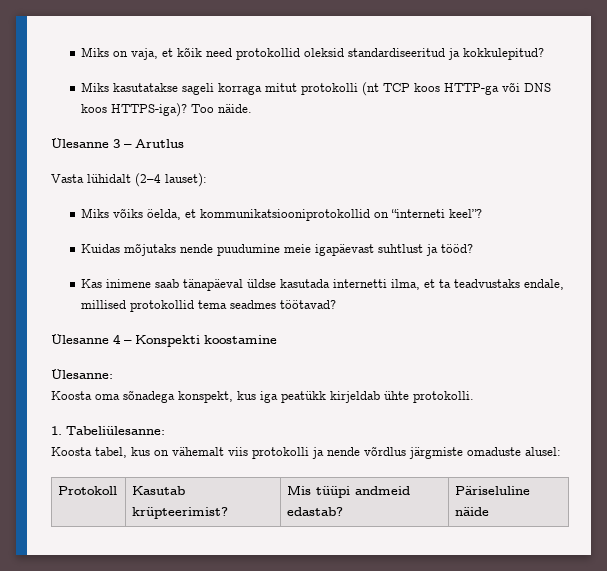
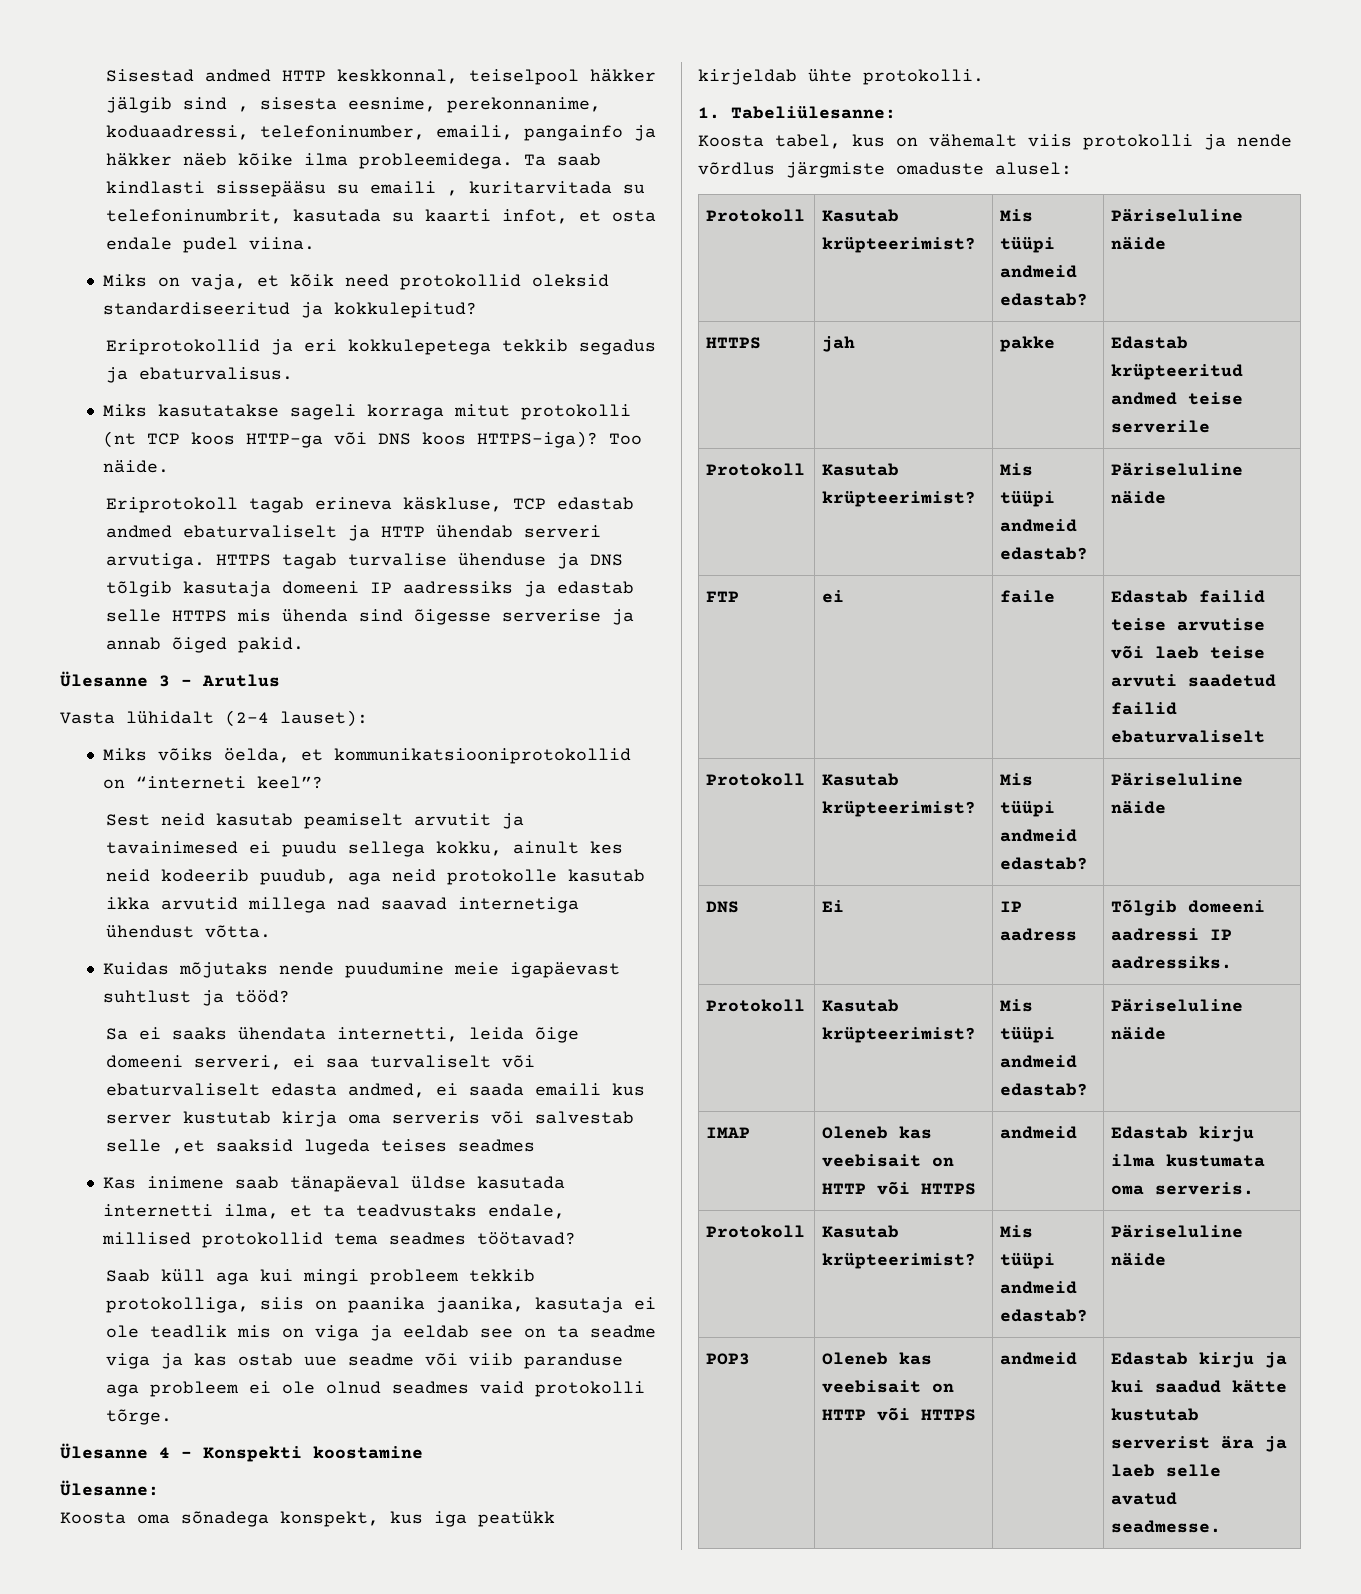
(81, 52) none -> [106,69,657,85] [106,97,602,113] [106,125,657,141] [106,153,602,169] [106,181,646,197] [106,209,657,224] [106,237,316,253] Sisestad andmed HTTP keskkonnal, teiselpool häkker jälgib sind , sisesta eesnime, perekonnanime, koduaadressi, telefoninumber, emaili, pangainfo ja häkker näeb kõike ilma probleemidega. Ta saab kindlasti sissepääsu su emaili , kuritarvitada su telefoninumbrit, kasutada su kaarti infot, et osta endale pudel viina. //
(545, 54) none -> [106,339,657,355] [106,367,294,383] // Eriprotokollid ja eri kokkulepetega tekkib segadus ja ebaturvalisus.
(253, 108) none -> [106,497,635,513] [106,525,602,541] [106,553,624,569] [106,581,635,597] [106,609,635,625] [106,637,305,653] // Eriprotokoll tagab erineva käskluse, TCP edastab andmed ebaturvaliselt ja HTTP ühendab serveri arvutiga. HTTPS tagab turvalise ühenduse ja DNS tõlgib kasutaja domeeni IP aadressiks ja edastab selle HTTPS mis ühenda sind õigesse serverise ja annab õiged pakid.
(483, 213) none -> [106,813,525,829] [106,841,624,857] [106,869,646,885] [106,897,580,913] [106,925,272,938] // Sest neid kasutab peamiselt arvutit ja tavainimesed ei puudu sellega kokku, ainult kes neid kodeerib puudub, aga neid protokolle kasutab ikka arvutid millega nad saavad internetiga ühendust võtta.
(474, 248) none -> [106,1027,580,1043] [106,1055,536,1070] [106,1083,646,1098] [106,1111,635,1127] [106,1139,536,1155] // Sa ei saaks ühendata internetti, leida õige domeeni serveri, ei saa turvaliselt või ebaturvaliselt edasta andmed, ei saada emaili kus server kustutab kirja oma serveris või salvestab selle ,et saaksid lugeda teises seadmes
(337, 304) none -> [106,1269,536,1285] [106,1297,657,1313] [106,1325,657,1341] [106,1353,624,1369] [106,1381,646,1397] [106,1409,173,1425] // Saab küll aga kui mingi probleem tekkib protokolliga, siis on paanika jaanika, kasutaja ei ole teadlik mis on viga ja eeldab see on ta seadme viga ja kas ostab uue seadme või viib paranduse aga probleem ei ole olnud seadmes vaid protokolli tõrge.
(490, 511) none -> [706,337,762,349] [822,336,856,352] [1000,336,1056,352] [1111,336,1189,349] [1111,364,1244,380] [1111,392,1244,405] [1111,420,1211,433] [706,463,806,476] [822,463,900,476] [822,491,977,507] [1000,463,1034,476] [1000,491,1056,507] [1000,519,1078,532] [1000,547,1089,560] [1111,463,1244,476] [1111,491,1167,504] [706,591,740,602] [822,590,845,603] [1000,590,1056,603] [1111,590,1266,603] [1111,618,1266,631] [1111,645,1266,659] [1111,674,1277,687] [1111,702,1178,715] [1111,730,1266,743] [706,773,806,786] [822,773,900,786] [822,801,977,817] [1000,773,1034,786] [1000,801,1056,817] [1000,829,1078,842] [1000,857,1089,870] [1111,773,1244,786] [1111,801,1167,814] [706,901,740,913] [822,900,845,912] [1000,901,1023,912] [1000,928,1078,941] [1111,899,1266,916] [1111,928,1233,941] [1111,956,1233,969] [706,999,806,1012] [822,999,900,1012] [822,1027,977,1043] [1000,999,1034,1012] [1000,1027,1056,1043] [1000,1055,1078,1068] [1000,1083,1089,1096] [1111,999,1244,1012] [1111,1027,1167,1040] [706,1127,751,1138] [822,1126,933,1139] [822,1154,955,1167] [822,1181,977,1195] [1000,1126,1078,1139] [1111,1126,1255,1142] [1111,1154,1266,1167] [1111,1182,1255,1195] [706,1225,806,1238] [822,1225,900,1238] [822,1253,977,1269] [1000,1225,1034,1238] [1000,1253,1056,1269] [1000,1281,1078,1294] [1000,1309,1089,1322] [1111,1225,1244,1238] [1111,1253,1167,1266] [706,1353,751,1365] [822,1352,933,1365] [822,1380,955,1393] [822,1407,977,1421] [1000,1352,1078,1365] [1111,1352,1288,1368] [1111,1380,1288,1393] [1111,1408,1200,1421] [1111,1436,1288,1452] [1111,1464,1222,1477] [1111,1492,1178,1505] [1111,1520,1222,1533] // HTTPS | jah | pakke | Edastab krüpteeritud andmed teise serverile // Protokoll | Kasutab krüpteerimist? | Mis tüüpi andmeid edastab? | Päriseluline näide // FTP | ei | faile | Edastab failid teise arvutise või laeb teise arvuti saadetud failid ebaturvaliselt // Protokoll | Kasutab krüpteerimist? | Mis tüüpi andmeid edastab? | Päriseluline näide // DNS | Ei | IP aadress | Tõlgib domeeni aadressi IP aadressiks. // Protokoll | Kasutab krüpteerimist? | Mis tüüpi andmeid edastab? | Päriseluline näide // IMAP | Oleneb kas veebisait on HTTP või HTTPS | andmeid | Edastab kirju ilma kustumata oma serveris. // Protokoll | Kasutab krüpteerimist? | Mis tüüpi andmeid edastab? | Päriseluline näide // POP3 | Oleneb kas veebisait on HTTP või HTTPS | andmeid | Edastab kirju ja kui saadud kätte kustutab serverist ära ja laeb selle avatud seadmesse.

